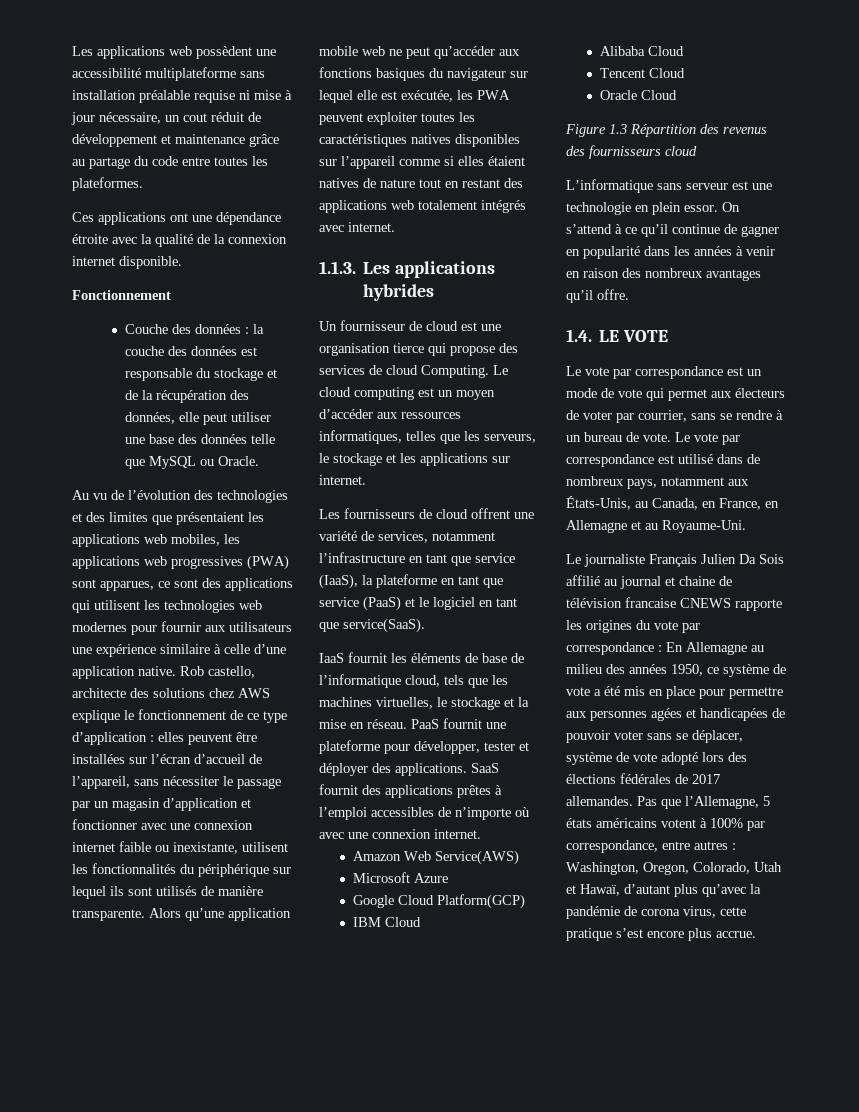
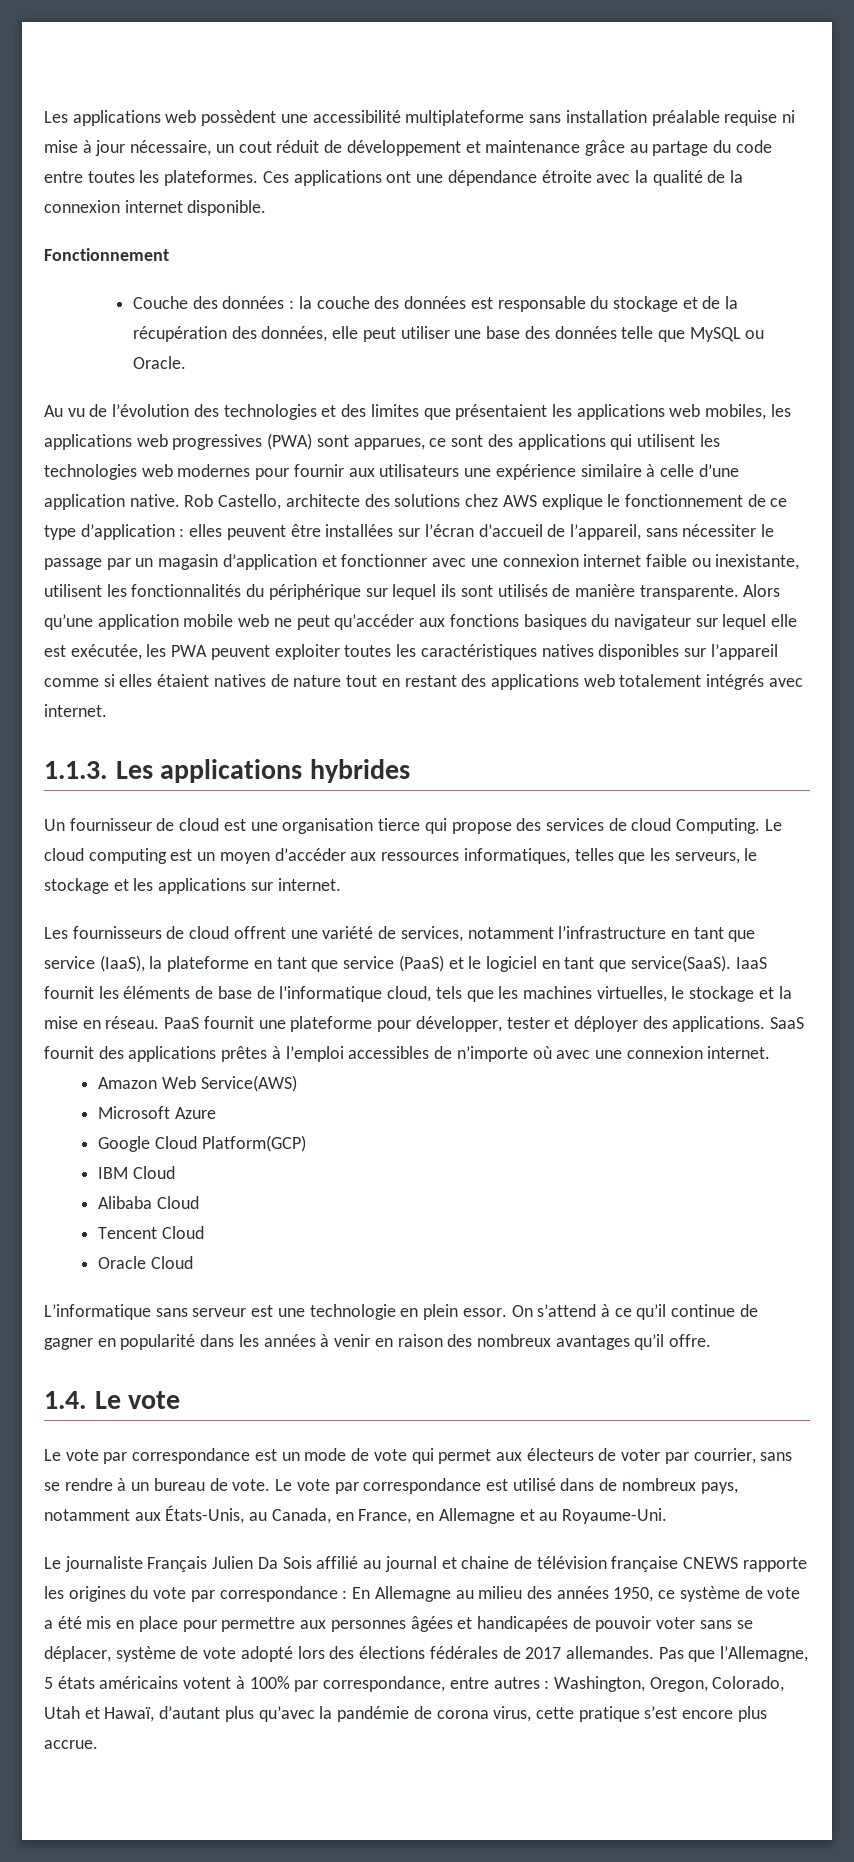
(143, 184) // -> (259, 178) none
[208,666,255,678] castello, -> [218,494,282,510] Castello,
(425, 625) // -> (731, 963) none
[565,124,767,137] [566,145,697,159] // Figure 1.3 Répartition des revenus des fournisseurs cloud -> (193, 1262) none
[599,330,668,342] LE VOTE -> [94,1391,181,1409] Le vote
[625,597,676,608] francaise -> [611,1556,679,1572] française
[651,708,682,721] agées -> [410,1616,453,1632] âgées

